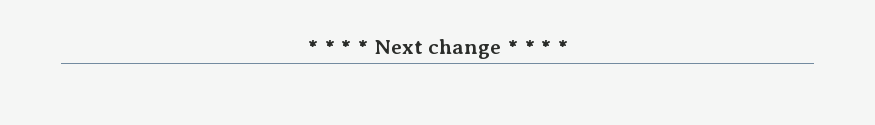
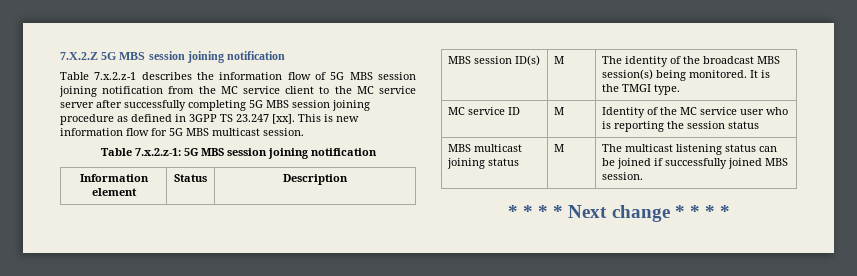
(306, 47) none -> [60,51,286,63] [60,72,416,80] [59,86,416,97] [60,100,370,111] [60,114,359,125] [60,128,304,136] [100,148,377,159] [79,174,149,182] [91,188,137,196] [174,174,207,182] [283,174,348,185] [448,55,541,66] [554,56,565,64] [602,56,781,67] [602,69,771,81] [602,84,681,95] [448,107,521,115] [554,107,565,115] [602,107,789,118] [602,121,760,132] [448,144,523,152] [447,158,520,169] [554,144,565,152] [602,144,778,155] [602,158,789,169] [602,172,644,180] 7.X.2.Z 5G MBS session joining notification // Table 7.x.2.z-1 describes the information flow of 5G MBS session joining notification from the MC service client to the MC service server after successfully completing 5G MBS session joining procedure as defined in 3GPP TS 23.247 [xx]. This is new information flow for 5G MBS multicast session. // Table 7.x.2.z-1: 5G MBS session joining notification // Information element | Status | Description // MBS session ID(s) | M | The identity of the broadcast MBS session(s) being monitored. It is the TMGI type. // MC service ID | M | Identity of the MC service user who is reporting the session status // MBS multicast joining status | M | The multicast listening status can be joined if successfully joined MBS session. //

